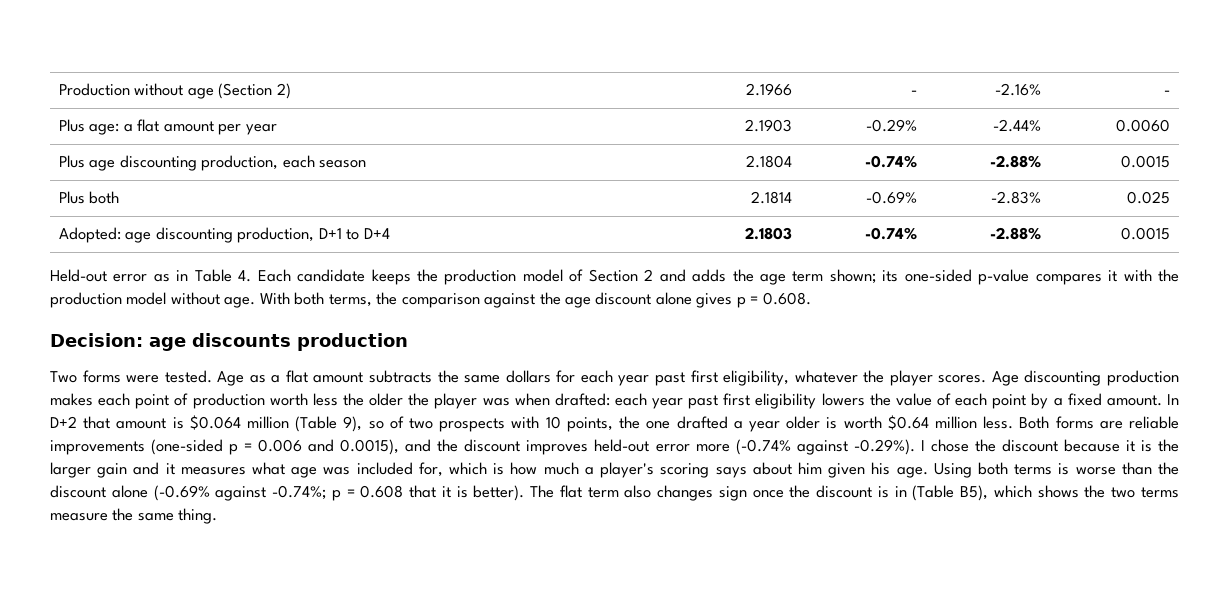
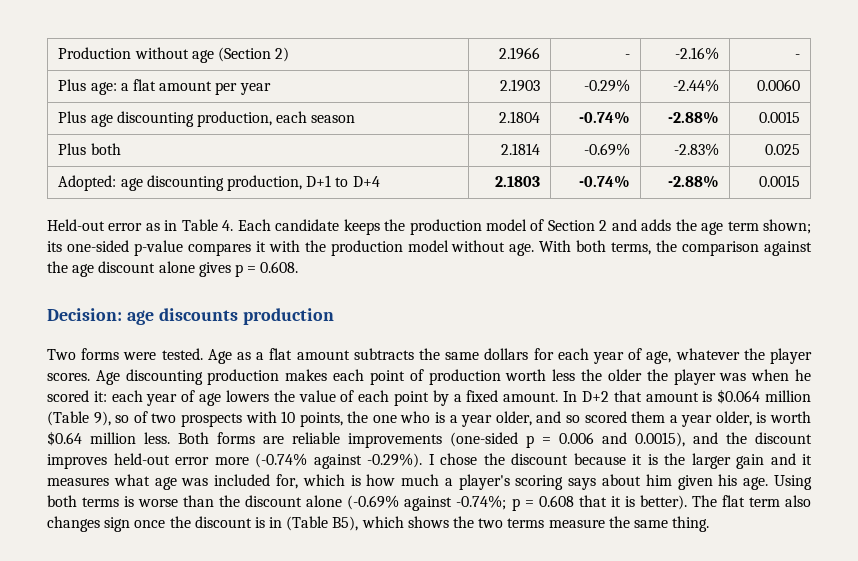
[654,370,790,386] past first eligibility, -> [628,348,672,364] of age,
[554,393,817,409] drafted: each year past first eligibility -> [795,369,812,381] [47,390,222,406] he scored it: each year of age
[676,416,821,432] drafted a year older -> [400,411,752,427] who is a year older, and so scored them a year older,

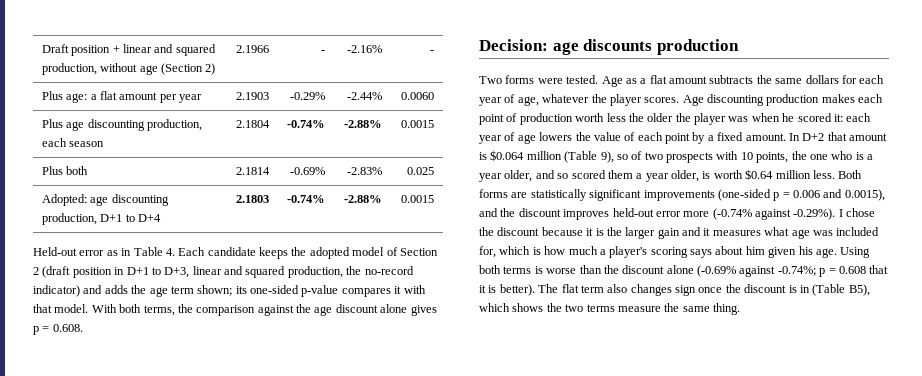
[58,47,132,59] Production -> [41,44,216,56] [41,63,97,75] Draft position + linear and squared production,
[409,219,482,235] production -> [309,247,350,259] adopted
(608, 225) none -> [42,266,414,278] [33,285,80,297] (draft position in D+1 to D+3, linear and squared production, the no-record indicator)
[304,240,535,256] the production model without age. -> [33,304,89,313] that model.
[292,432,340,444] reliable -> [530,189,642,201] statistically significant

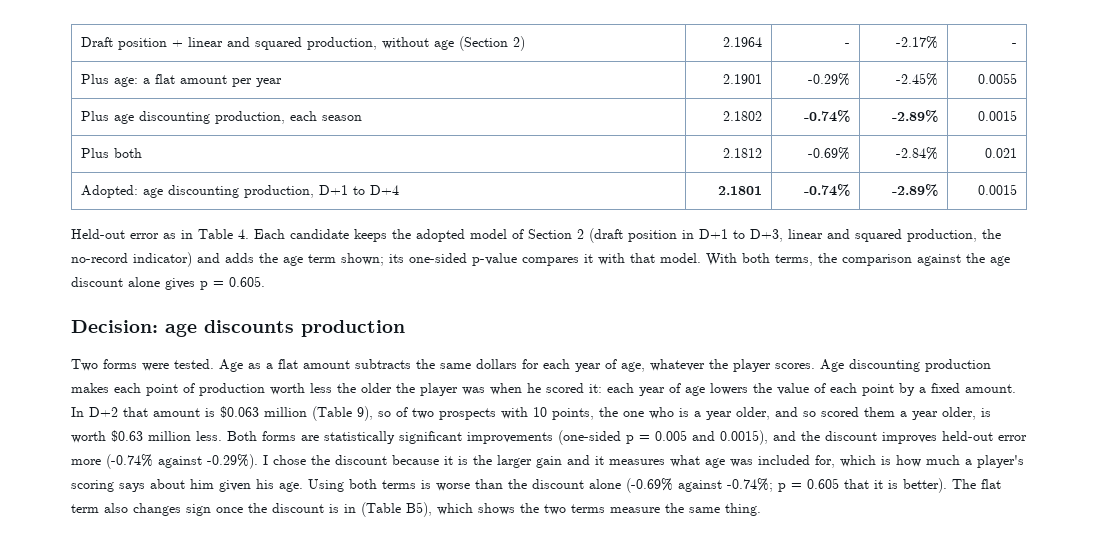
[236,45,270,53] 2.1966 -> [723,37,763,47] 2.1964
[347,45,383,53] -2.16% -> [896,36,939,49] -2.17%
[236,92,270,100] 2.1903 -> [723,74,763,84] 2.1901
[347,92,383,100] [401,92,435,100] -2.44% | 0.0060 -> [896,73,939,86] [978,73,1018,84] -2.45% | 0.0055
[236,120,271,128] [287,120,326,128] [344,120,383,128] 2.1804 | -0.74% | -2.88% -> [723,111,763,121] [804,110,851,122] [892,110,939,122] 2.1802 | -0.74% | -2.89%
[236,167,271,175] 2.1814 -> [723,148,763,158] 2.1812
[347,167,383,175] [407,167,435,175] -2.83% | 0.025 -> [896,147,939,160] [985,148,1018,158] -2.84% | 0.021
[236,195,270,203] [287,195,326,203] [344,195,383,203] 2.1803 | -0.74% | -2.88% -> [718,186,763,195] [804,184,851,196] [892,184,939,196] 2.1801 | -0.74% | -2.89%
[52,324,83,332] 0.608. -> [229,276,265,287] 0.605.
[490,150,525,161] $0.064 -> [220,406,259,418] $0.063
[745,169,774,180] $0.64 -> [111,430,143,442] $0.63
[793,190,820,198] 0.006 -> [655,430,687,441] 0.005
[838,266,866,274] 0.608 -> [807,478,839,489] 0.605

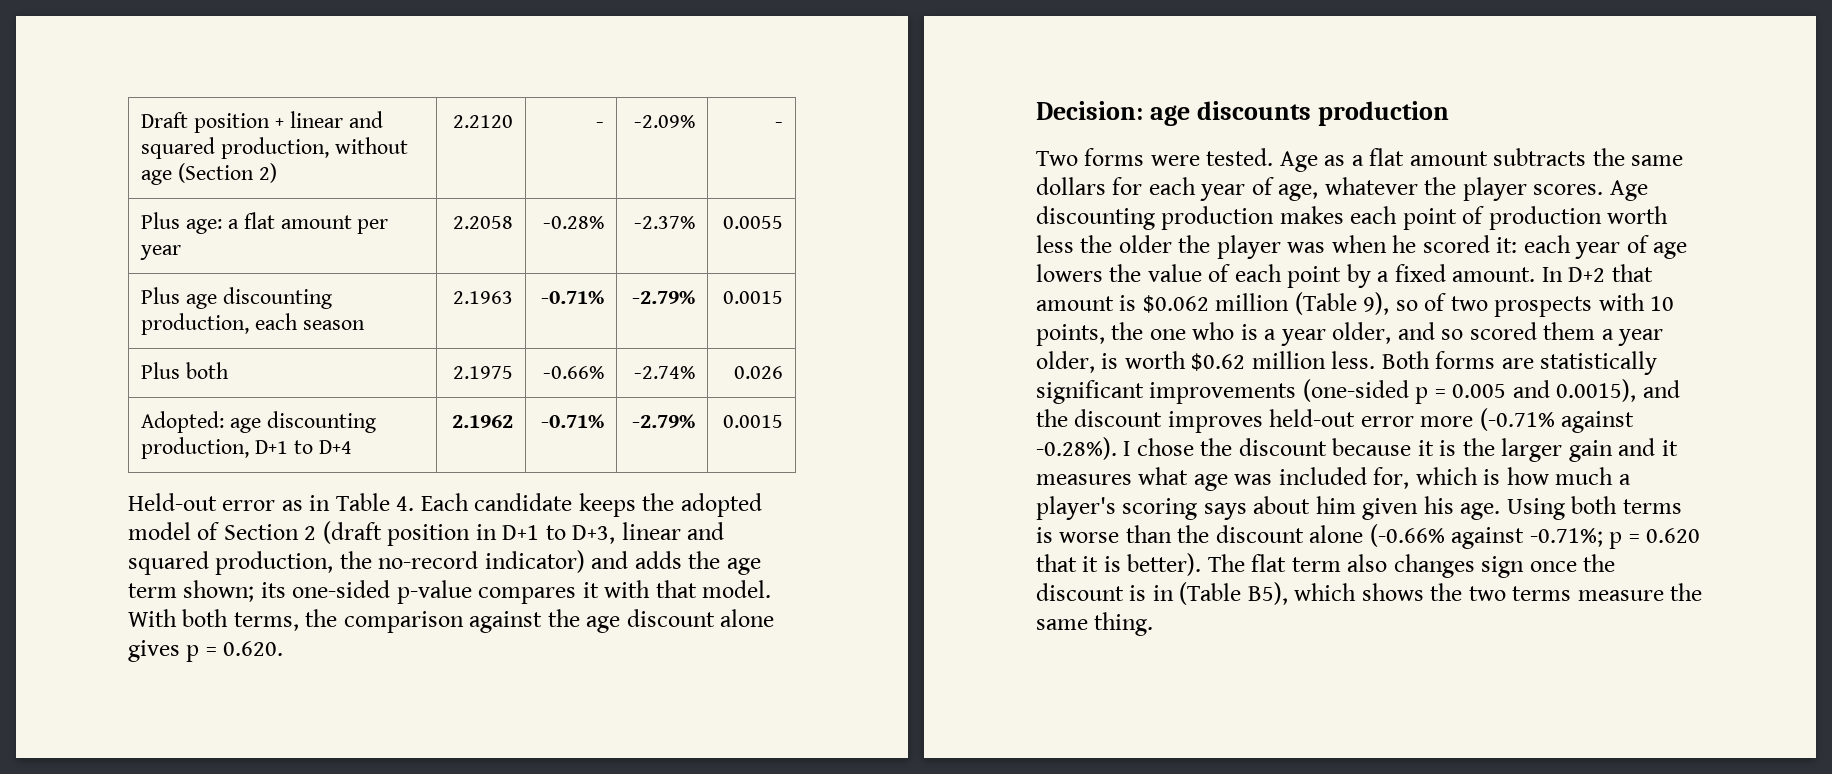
[723,37,763,47] 2.1964 -> [452,115,513,128] 2.2120
[896,36,939,49] -2.17% -> [633,115,695,128] -2.09%
[723,74,763,84] [808,73,851,86] [896,73,939,86] 2.1901 | -0.29% | -2.45% -> [452,216,513,229] [542,216,604,229] [633,216,695,229] 2.2058 | -0.28% | -2.37%
[723,111,763,121] [804,110,851,122] [892,110,939,122] 2.1802 | -0.74% | -2.89% -> [452,291,513,304] [540,290,604,304] [631,290,695,304] 2.1963 | -0.71% | -2.79%
[723,148,763,158] [808,147,851,160] [896,147,939,160] [985,148,1018,158] 2.1812 | -0.69% | -2.84% | 0.021 -> [452,366,513,379] [542,366,604,379] [633,366,695,379] [733,366,783,379] 2.1975 | -0.66% | -2.74% | 0.026
[718,186,763,195] [804,184,851,196] [892,184,939,196] 2.1801 | -0.74% | -2.89% -> [451,415,513,428] [540,414,604,428] [631,414,695,428] 2.1962 | -0.71% | -2.79%
[229,276,265,287] 0.605. -> [223,641,284,656] 0.620.
[220,406,259,418] $0.063 -> [1142,295,1209,313] $0.062
[111,430,143,442] $0.63 -> [1191,353,1246,371] $0.62
[106,454,258,469] (-0.74% against -0.29%). -> [1479,408,1635,433] [1036,437,1117,460] (-0.71% against -0.28%).
[626,478,839,493] (-0.69% against -0.74%; p = 0.605 -> [1369,524,1701,549] (-0.66% against -0.71%; p = 0.620

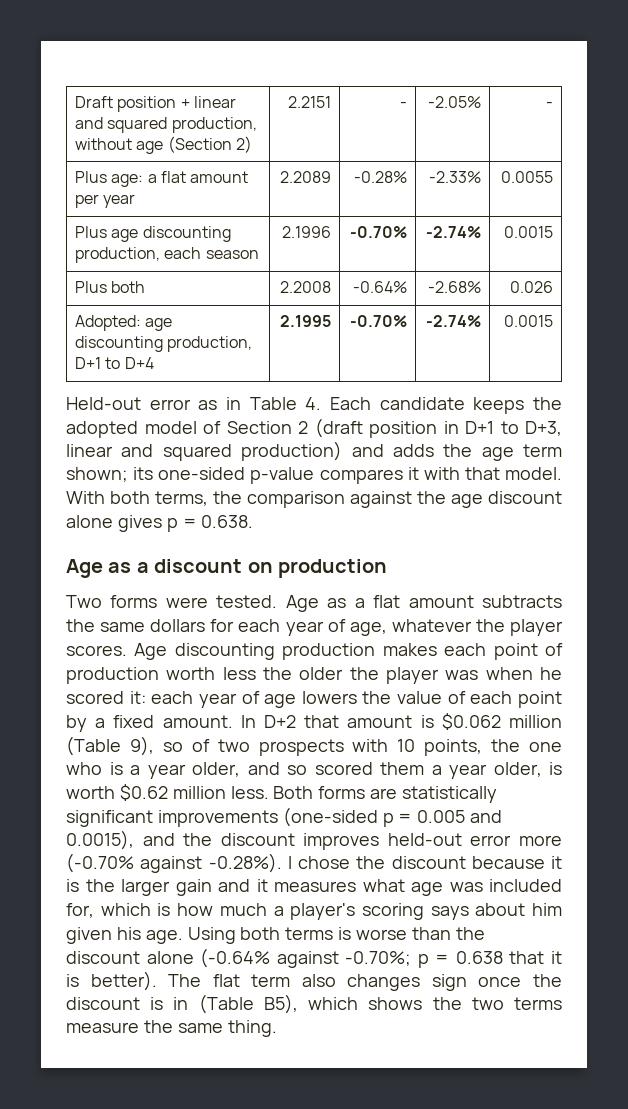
[452,115,513,128] 2.2120 -> [287,96,331,108] 2.2151
[633,115,695,128] -2.09% -> [427,96,481,108] -2.05%
[452,216,513,229] 2.2058 -> [279,171,331,183] 2.2089
[633,216,695,229] -2.37% -> [428,171,481,183] -2.33%
[452,291,513,304] [540,290,604,304] [631,290,695,304] 2.1963 | -0.71% | -2.79% -> [281,226,331,238] [349,226,407,238] [425,226,481,238] 2.1996 | -0.70% | -2.74%
[452,366,513,379] [542,366,604,379] [633,366,695,379] 2.1975 | -0.66% | -2.74% -> [279,281,331,293] [352,281,407,293] [427,281,481,293] 2.2008 | -0.64% | -2.68%
[451,415,513,428] [540,414,604,428] [631,414,695,428] 2.1962 | -0.71% | -2.79% -> [279,315,331,327] [349,315,407,327] [425,315,481,327] 2.1995 | -0.70% | -2.74%
[215,550,585,575] production, the no-record indicator) -> [241,441,343,461] production)
[223,641,284,656] [1036,101,1311,126] 0.620. // Decision: age discounts -> [201,515,254,528] [66,559,273,578] 0.638. // Age as a discount on
[1479,408,1555,431] (-0.71% -> [66,853,134,873] (-0.70%
[1369,524,1701,549] (-0.66% against -0.71%; p = 0.620 -> [200,948,503,968] (-0.64% against -0.70%; p = 0.638

